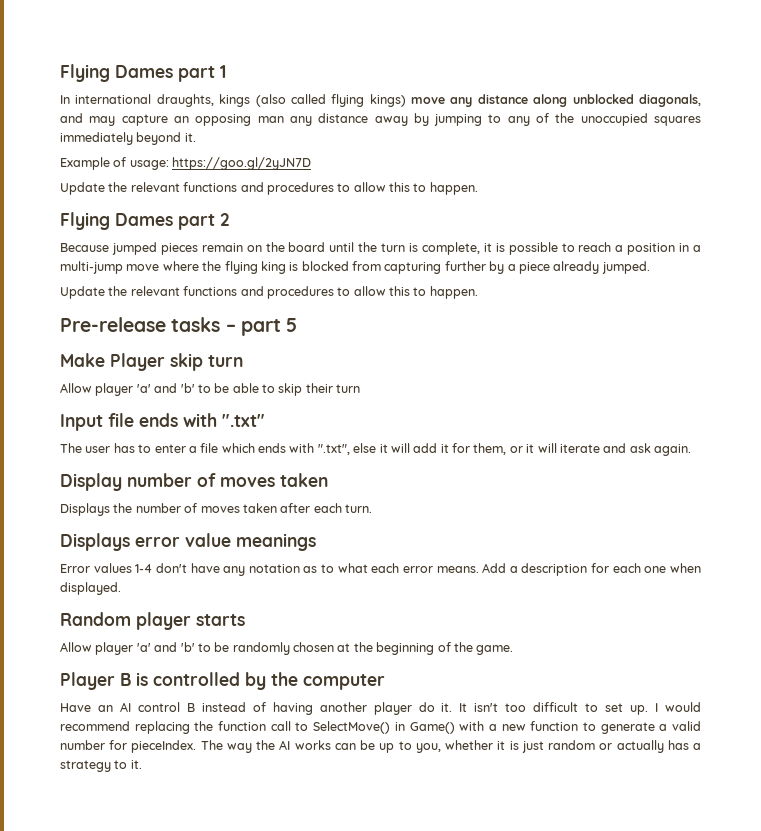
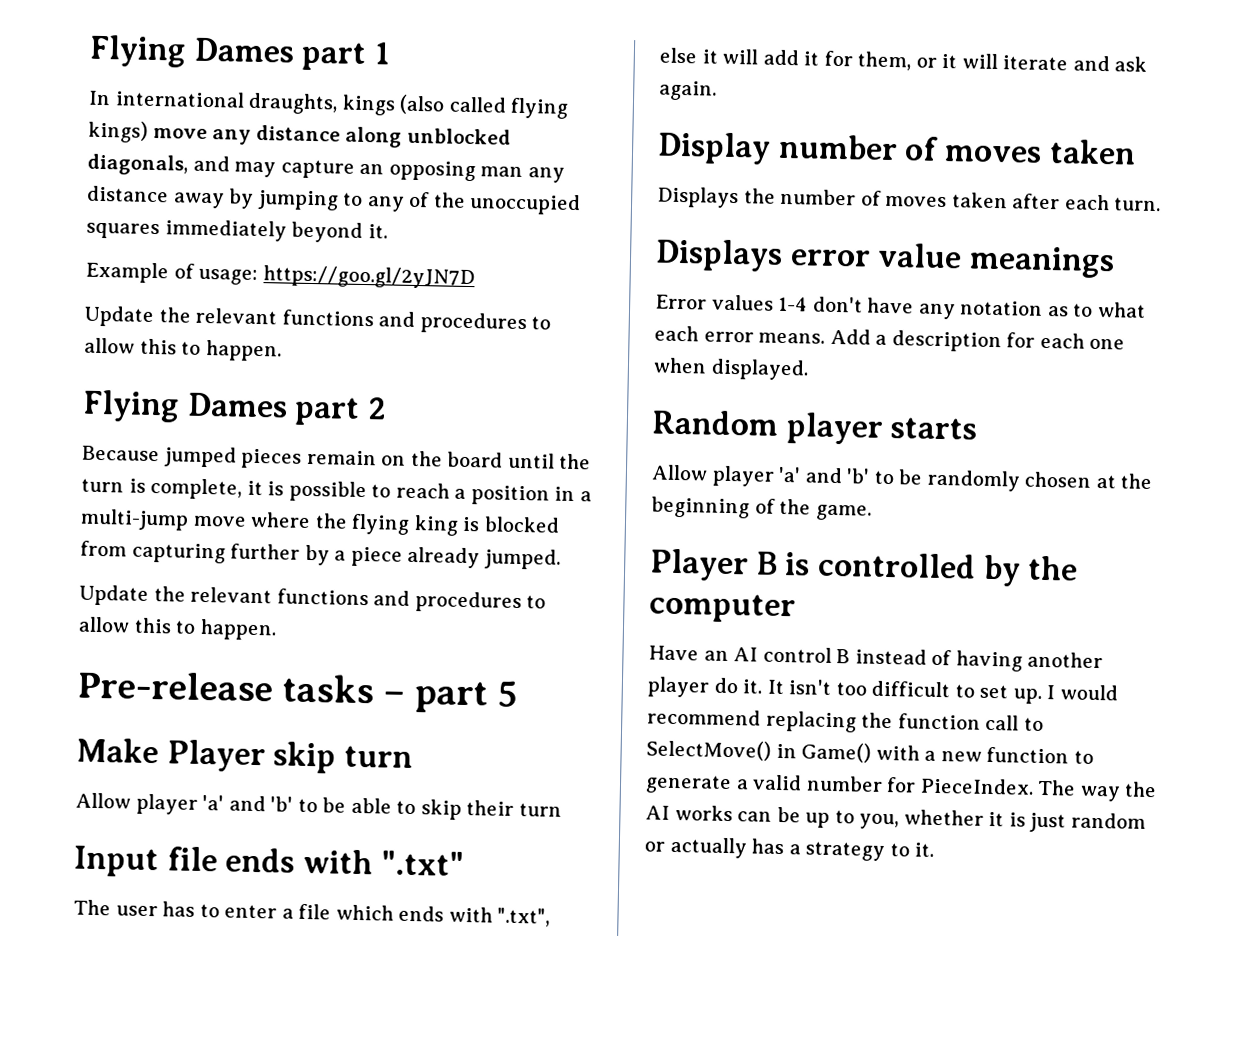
[131,740,197,753] pieceIndex. -> [919,777,1034,795] PieceIndex.

